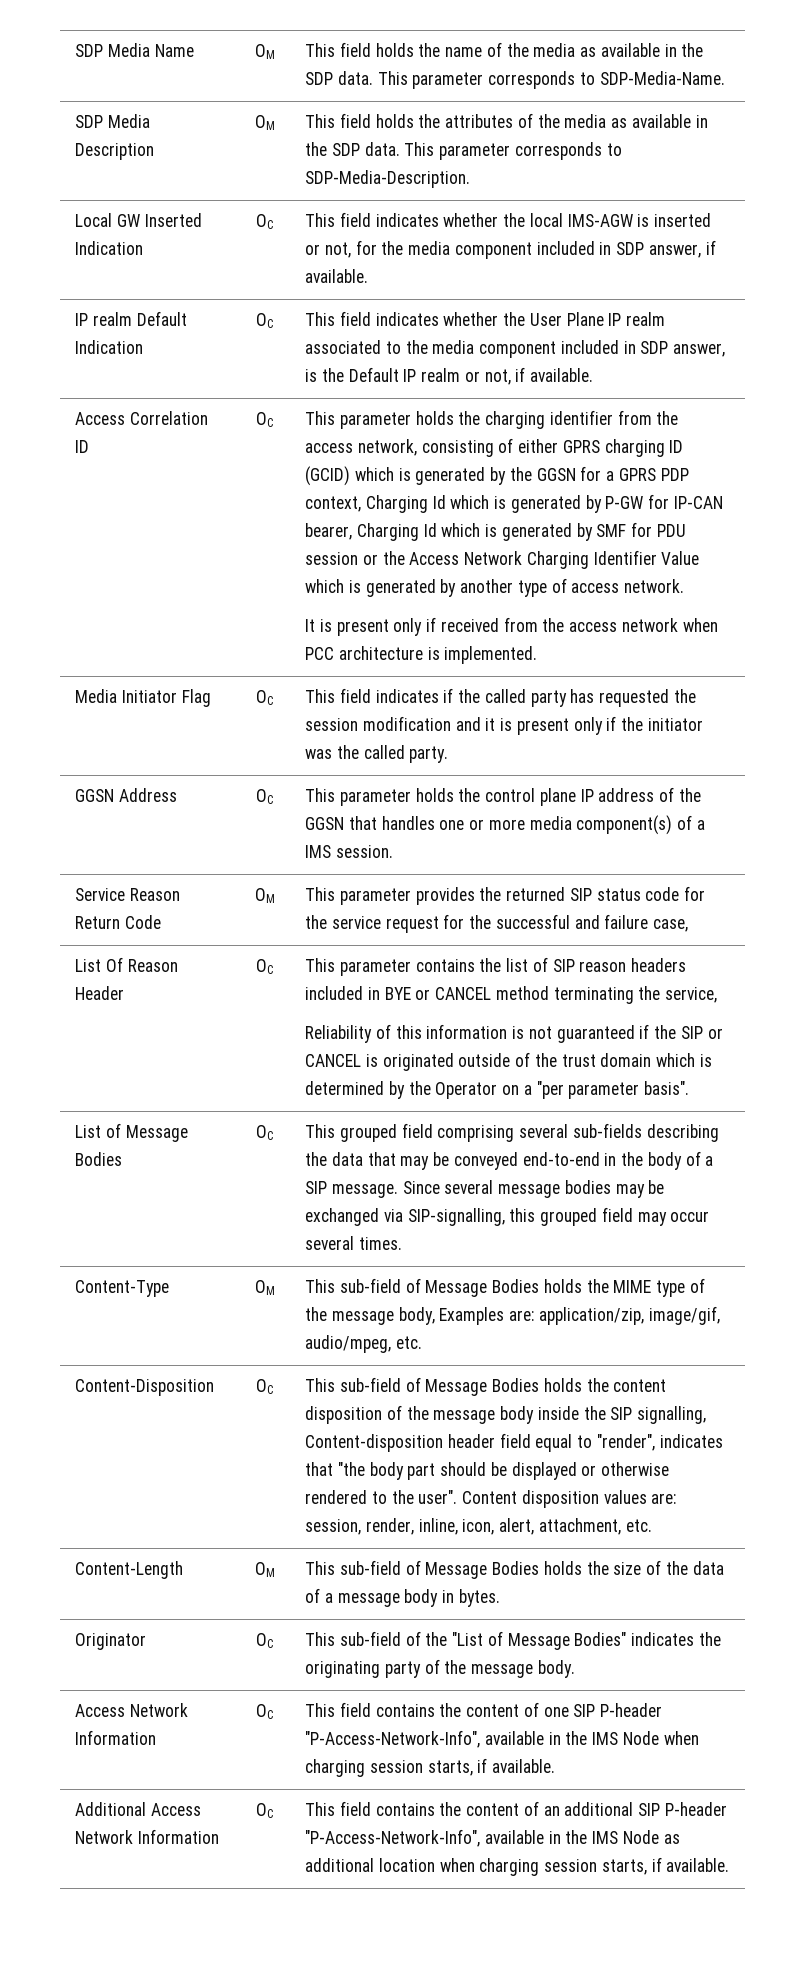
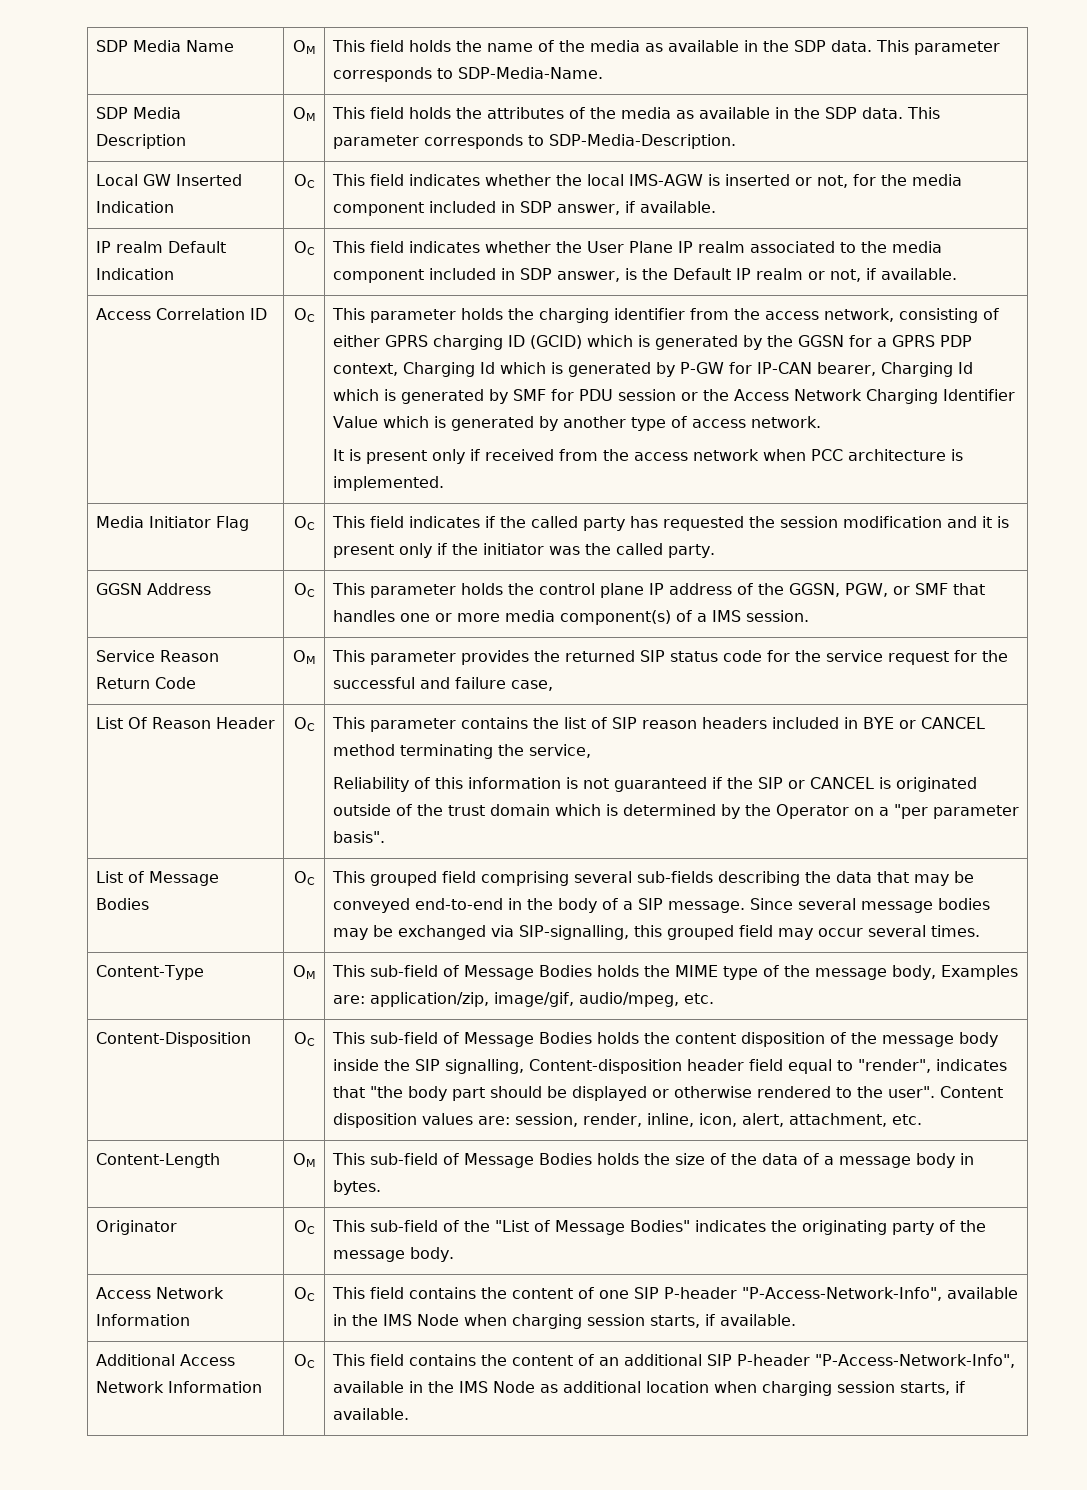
[305,817,345,830] GGSN -> [788,583,948,597] GGSN, PGW, or SMF

